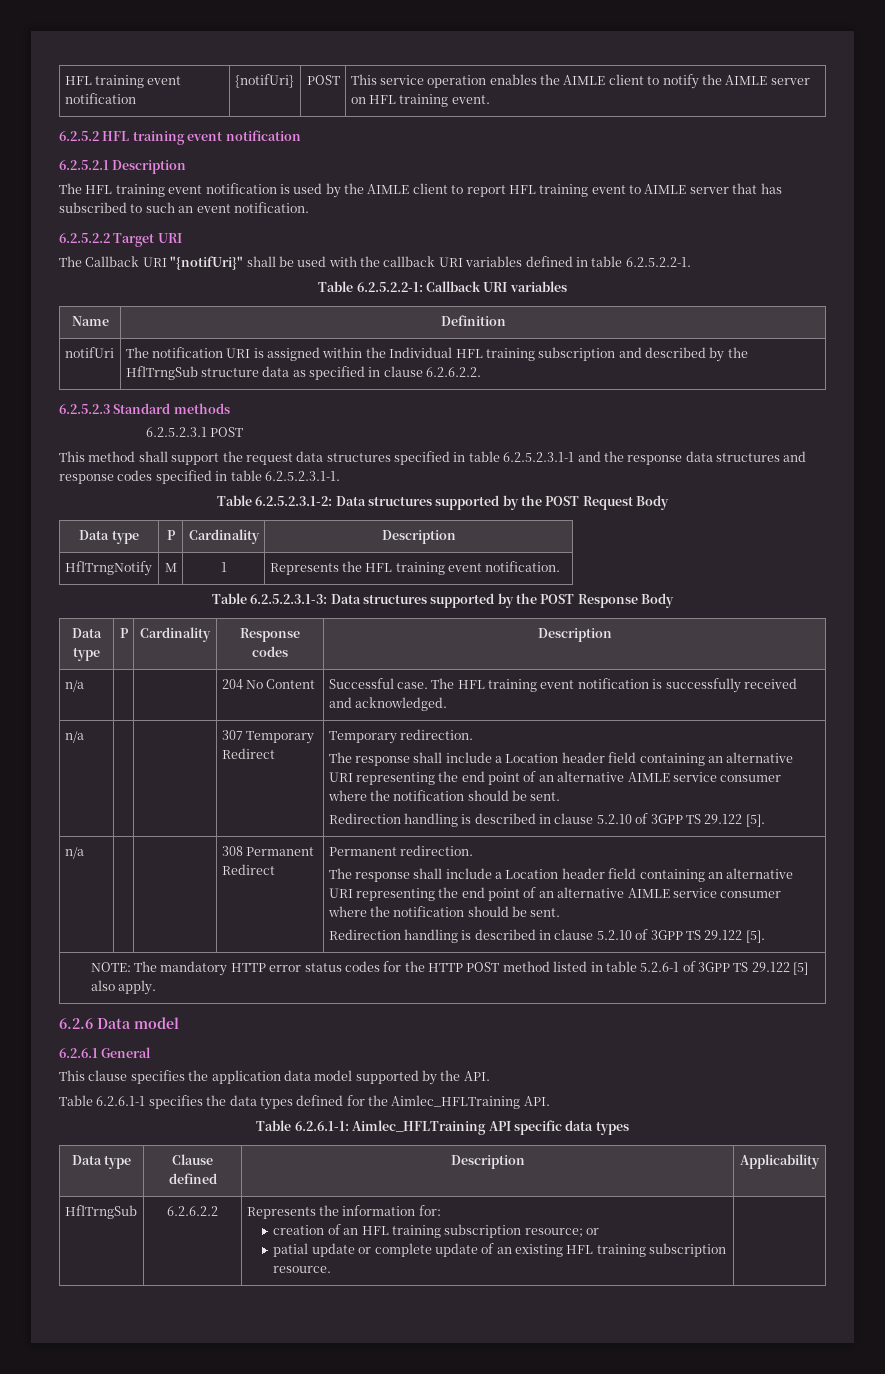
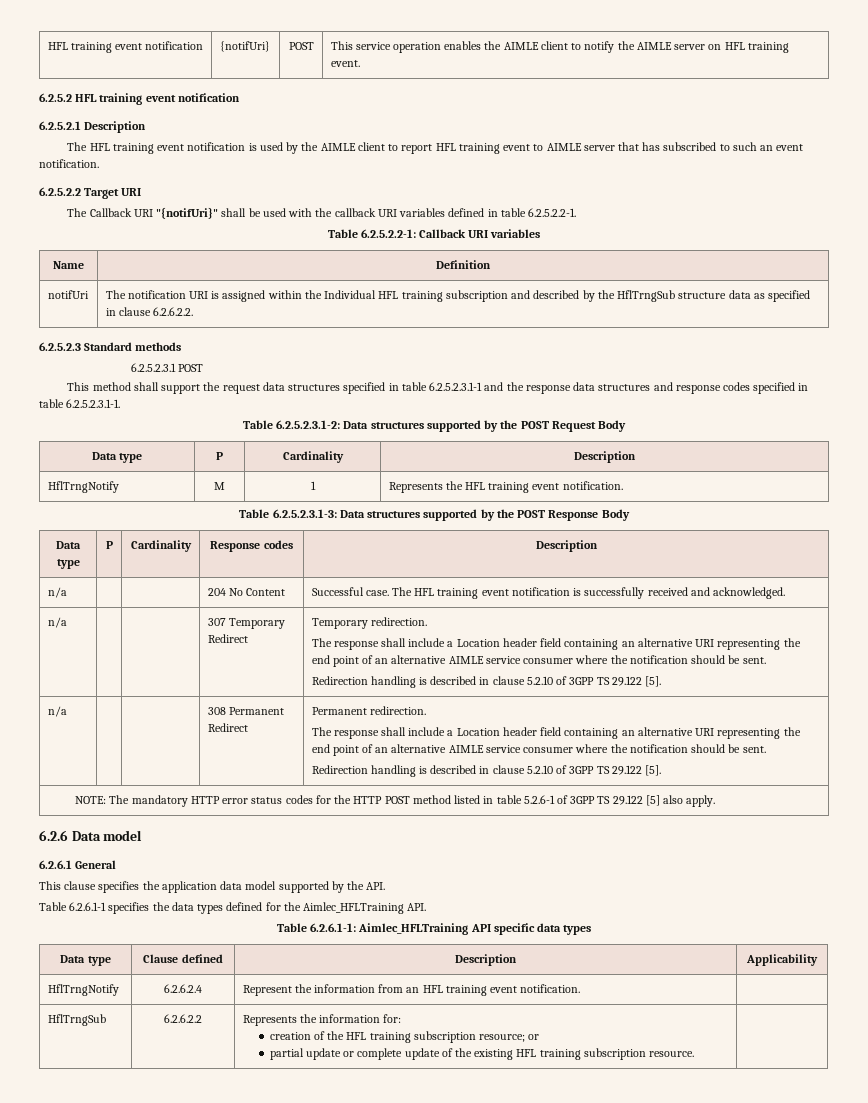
(820, 1161) none -> [47,984,119,996] [164,984,202,993] [242,984,581,996] // HflTrngNotify | 6.2.6.2.4 | Represent the information from an HFL training event notification. |
[343,1228,359,1235] an -> [327,1031,345,1040] the
[273,1243,309,1257] patial -> [269,1048,304,1060] partial
[496,1247,512,1254] an -> [454,1048,472,1057] the

